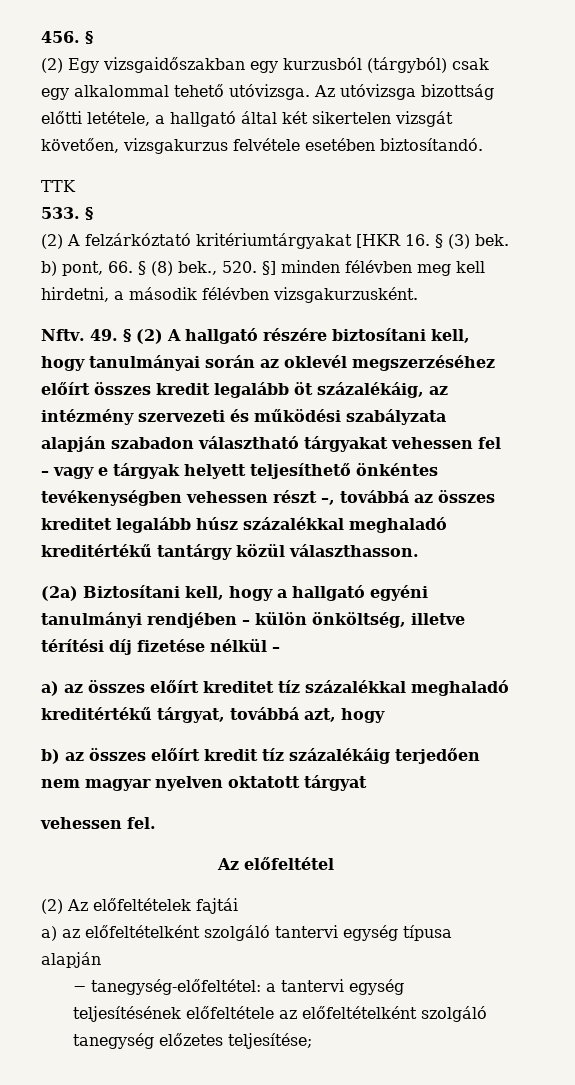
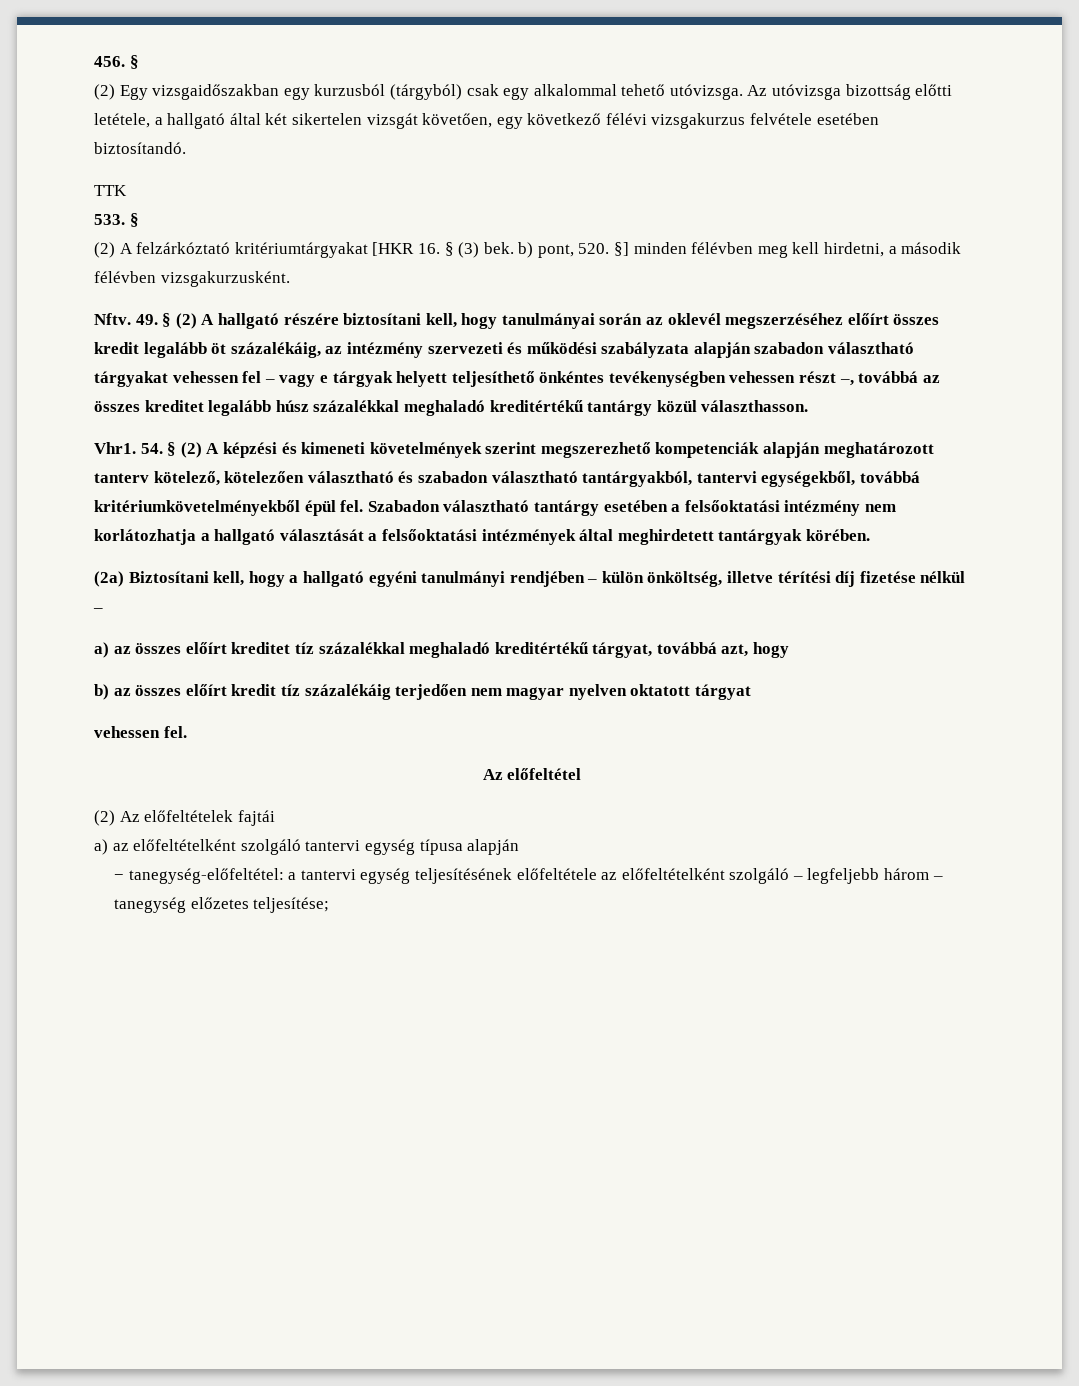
(119, 145) none -> [496,113,647,129] egy következő félévi
[108,261,217,276] 66. § (8) bek., -> (574, 251) none
(419, 550) none -> [94,442,934,458] [94,471,920,487] [94,500,896,516] [94,529,870,545] // Vhr1. 54. § (2) A képzési és kimeneti követelmények szerint megszerezhető kompetenciák alapján meghatározott tanterv kötelező, kötelezően választható és szabadon választható tantárgyakból, tantervi egységekből, továbbá kritériumkövetelményekből épül fel. Szabadon választható tantárgy esetében a felsőoktatási intézmény nem korlátozhatja a hallgató választását a felsőoktatási intézmények által meghirdetett tantárgyak körében.
(487, 1014) none -> [792,868,943,884] – legfeljebb három –

